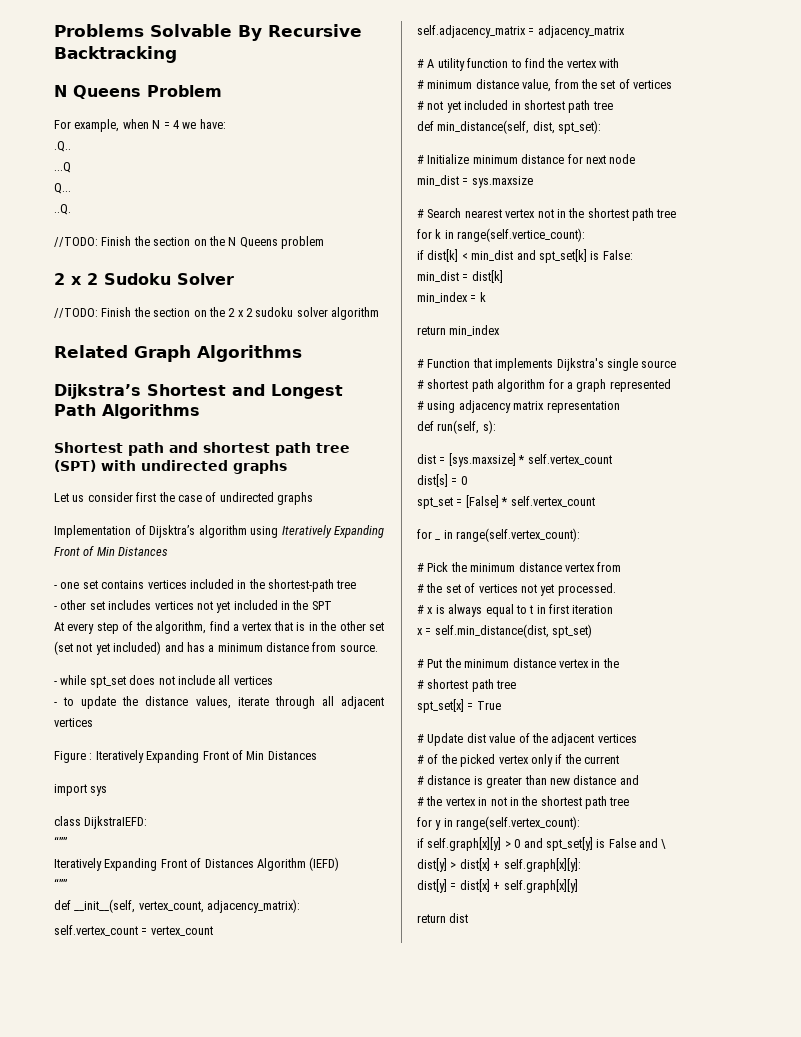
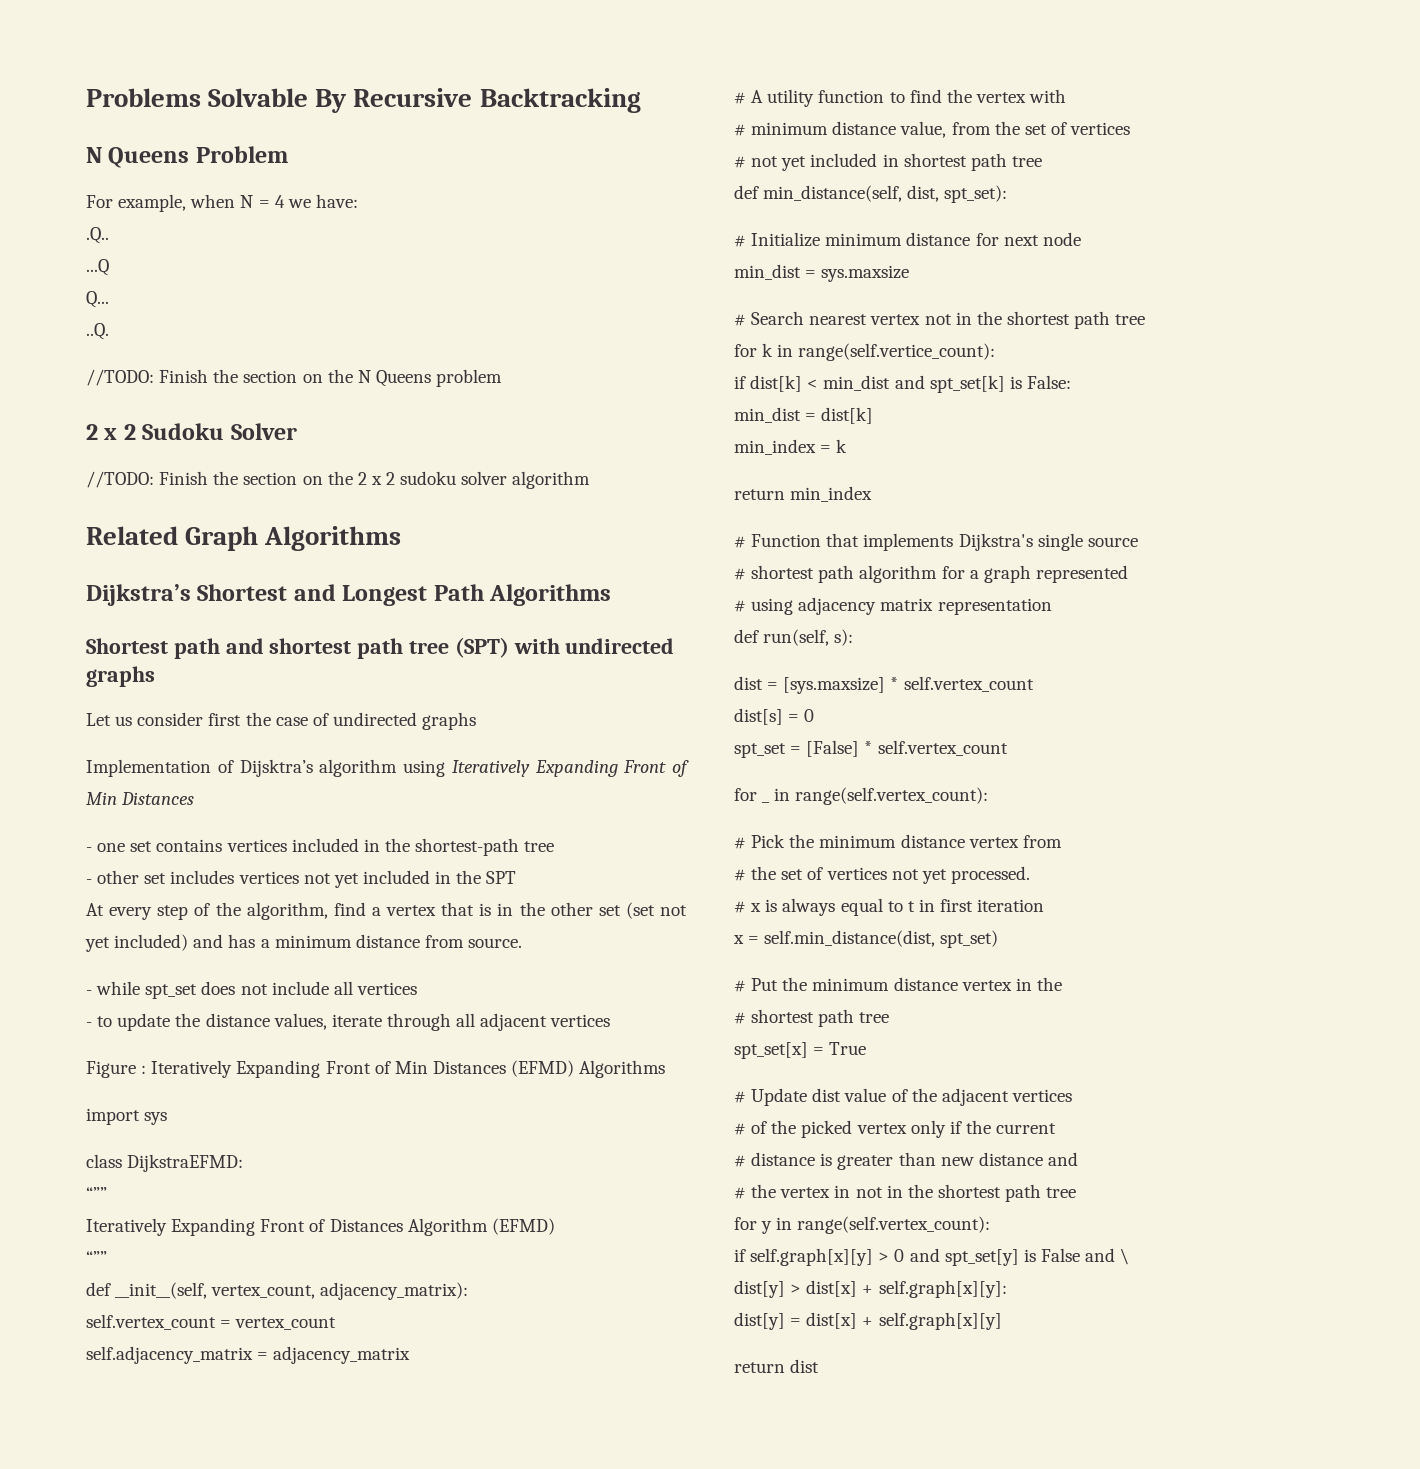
(317, 755) none -> [511,1060,666,1078] (EFMD) Algorithms
[84,816,148,829] DijkstraIEFD: -> [127,1154,244,1172] DijkstraEFMD:
[309,857,340,871] (IEFD) -> [491,1218,555,1235] (EFMD)

